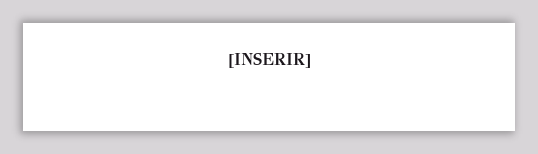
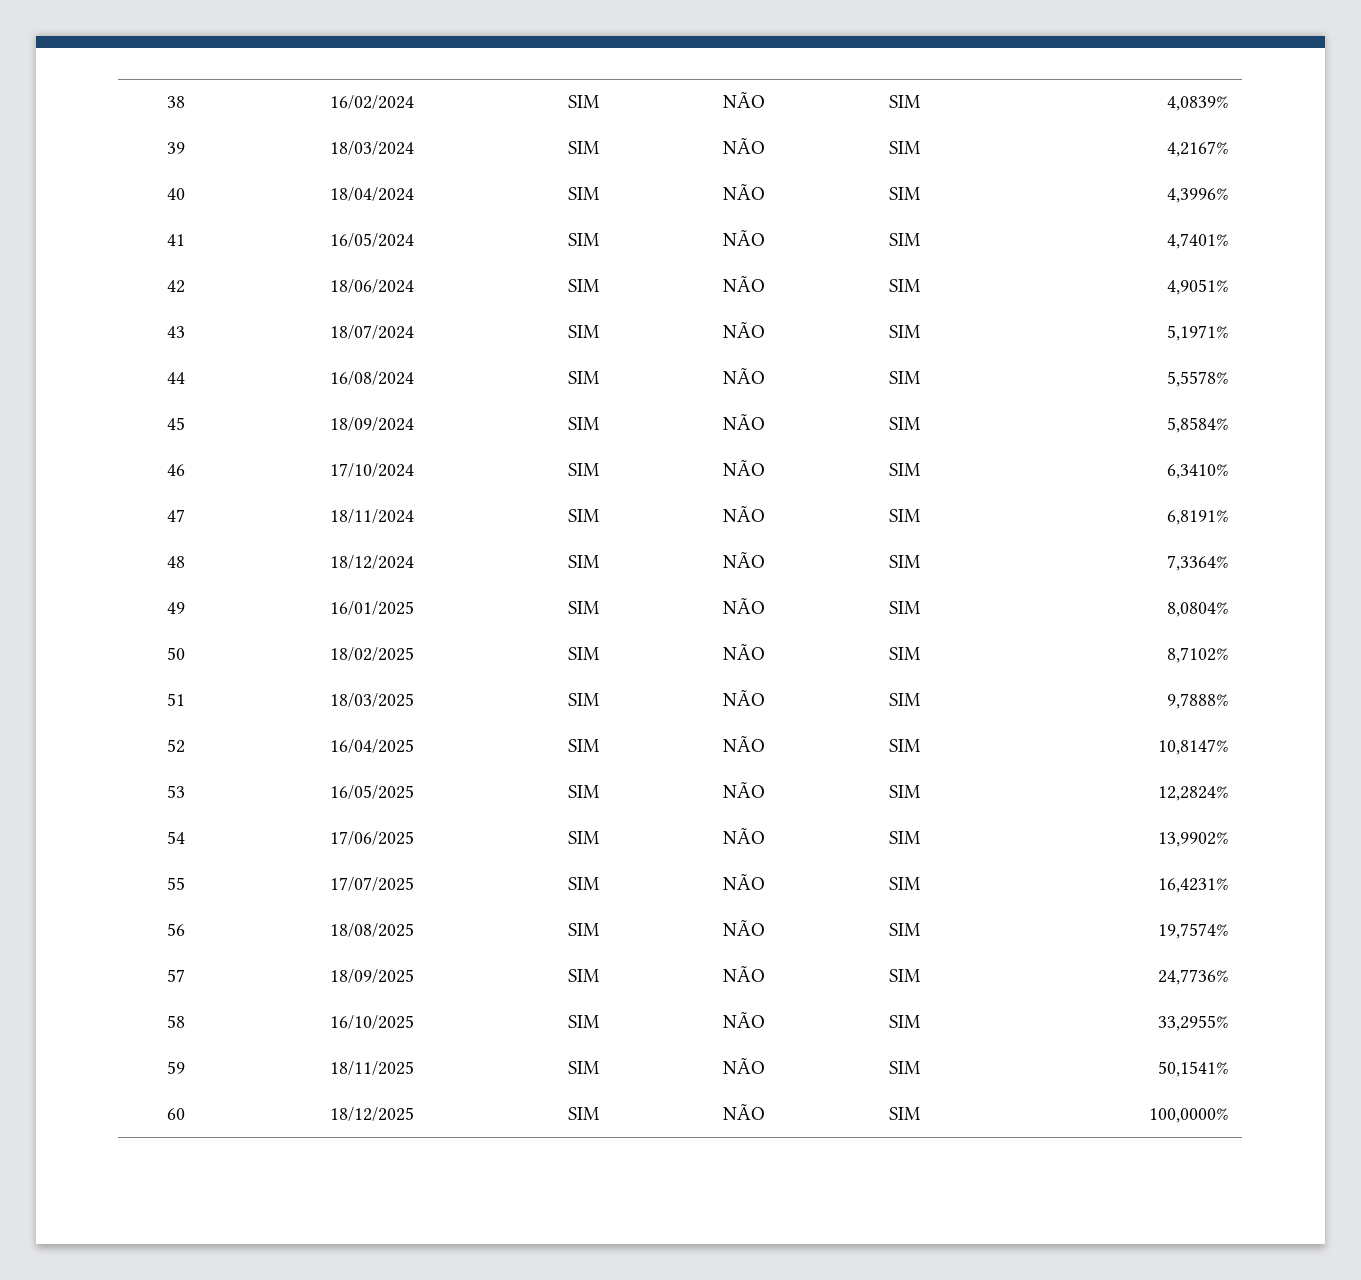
[227,52,311,68] [INSERIR] -> [167,96,185,108] [329,95,414,109] [567,95,599,108] [722,91,765,108] [888,95,920,108] [1166,96,1228,111] [167,142,185,154] [329,141,414,155] [567,141,599,154] [722,137,765,154] [888,141,920,154] [1166,141,1228,157] [167,188,185,200] [329,187,414,201] [567,187,599,200] [722,183,765,200] [888,187,920,200] [1166,188,1228,203] [167,234,185,246] [329,233,414,247] [567,233,599,246] [722,229,765,246] [888,233,920,246] [1166,233,1228,249] [167,280,185,293] [329,279,414,293] [567,279,599,292] [722,275,765,292] [888,279,920,292] [1166,279,1228,295] [167,326,185,338] [329,325,414,339] [567,325,599,338] [722,321,765,338] [888,325,920,338] [1166,325,1228,341] [167,372,185,384] [329,371,414,385] [567,371,599,384] [722,367,765,384] [888,371,920,384] [1166,371,1228,387] [167,417,185,430] [329,417,414,431] [567,417,599,430] [722,413,765,430] [888,417,920,430] [1166,417,1228,433] [167,464,185,476] [329,463,414,477] [567,463,599,476] [722,459,765,476] [888,463,920,476] [1166,464,1228,479] [167,509,185,522] [329,509,414,523] [567,509,599,522] [722,505,765,522] [888,509,920,522] [1166,510,1228,525] [167,556,185,568] [329,555,414,569] [567,555,599,568] [722,551,765,568] [888,555,920,568] [1166,555,1228,571] [167,602,185,614] [329,601,414,615] [567,601,599,614] [722,597,765,614] [888,601,920,614] [1166,602,1228,617] [167,647,185,660] [329,647,414,661] [567,647,599,660] [722,643,765,660] [888,647,920,660] [1166,647,1228,663] [167,693,185,706] [329,693,414,707] [567,693,599,706] [722,689,765,706] [888,693,920,706] [1166,693,1228,709] [167,739,185,753] [329,739,414,753] [567,739,599,752] [722,735,765,752] [888,739,920,752] [1157,739,1228,755] [167,785,185,798] [329,785,414,799] [567,785,599,798] [722,781,765,798] [888,785,920,798] [1157,786,1228,801] [167,831,185,844] [329,831,414,845] [567,831,599,844] [722,827,765,844] [888,831,920,844] [1157,832,1228,847] [167,877,185,890] [329,877,414,891] [567,877,599,890] [722,873,765,890] [888,877,920,890] [1157,878,1228,893] [167,923,185,936] [329,923,414,937] [567,923,599,936] [722,919,765,936] [888,923,920,936] [1157,923,1228,939] [167,969,185,982] [329,969,414,983] [567,969,599,982] [722,965,765,982] [888,969,920,982] [1157,969,1228,985] [167,1015,185,1028] [329,1015,414,1029] [567,1015,599,1028] [722,1011,765,1028] [888,1015,920,1028] [1157,1015,1228,1031] [167,1061,185,1074] [329,1061,414,1075] [567,1061,599,1074] [722,1057,765,1074] [888,1061,920,1074] [1157,1061,1228,1077] [167,1108,185,1120] [329,1107,414,1121] [567,1107,599,1120] [722,1103,765,1120] [888,1107,920,1120] [1148,1108,1228,1123] 38 | 16/02/2024 | SIM | NÃO | SIM | 4,0839% // 39 | 18/03/2024 | SIM | NÃO | SIM | 4,2167% // 40 | 18/04/2024 | SIM | NÃO | SIM | 4,3996% // 41 | 16/05/2024 | SIM | NÃO | SIM | 4,7401% // 42 | 18/06/2024 | SIM | NÃO | SIM | 4,9051% // 43 | 18/07/2024 | SIM | NÃO | SIM | 5,1971% // 44 | 16/08/2024 | SIM | NÃO | SIM | 5,5578% // 45 | 18/09/2024 | SIM | NÃO | SIM | 5,8584% // 46 | 17/10/2024 | SIM | NÃO | SIM | 6,3410% // 47 | 18/11/2024 | SIM | NÃO | SIM | 6,8191% // 48 | 18/12/2024 | SIM | NÃO | SIM | 7,3364% // 49 | 16/01/2025 | SIM | NÃO | SIM | 8,0804% // 50 | 18/02/2025 | SIM | NÃO | SIM | 8,7102% // 51 | 18/03/2025 | SIM | NÃO | SIM | 9,7888% // 52 | 16/04/2025 | SIM | NÃO | SIM | 10,8147% // 53 | 16/05/2025 | SIM | NÃO | SIM | 12,2824% // 54 | 17/06/2025 | SIM | NÃO | SIM | 13,9902% // 55 | 17/07/2025 | SIM | NÃO | SIM | 16,4231% // 56 | 18/08/2025 | SIM | NÃO | SIM | 19,7574% // 57 | 18/09/2025 | SIM | NÃO | SIM | 24,7736% // 58 | 16/10/2025 | SIM | NÃO | SIM | 33,2955% // 59 | 18/11/2025 | SIM | NÃO | SIM | 50,1541% // 60 | 18/12/2025 | SIM | NÃO | SIM | 100,0000%

